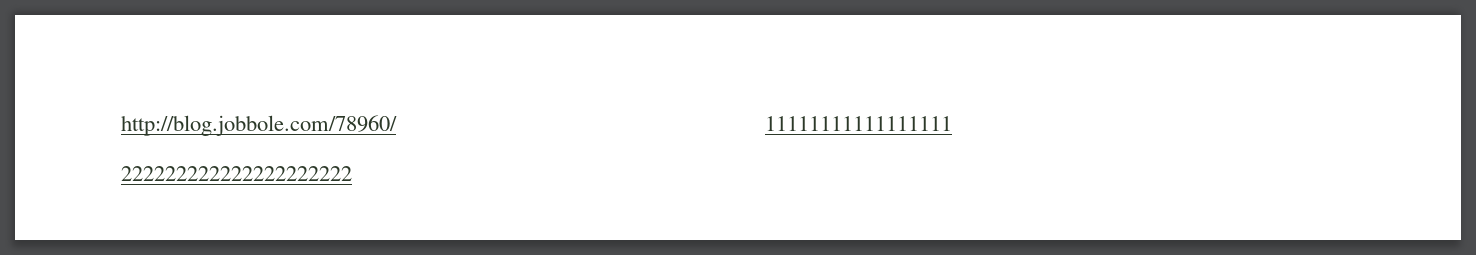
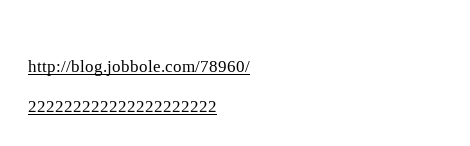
[765,116,952,131] // 11111111111111111 -> (217, 106) none

